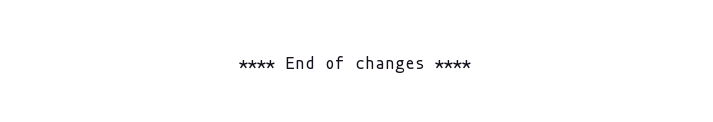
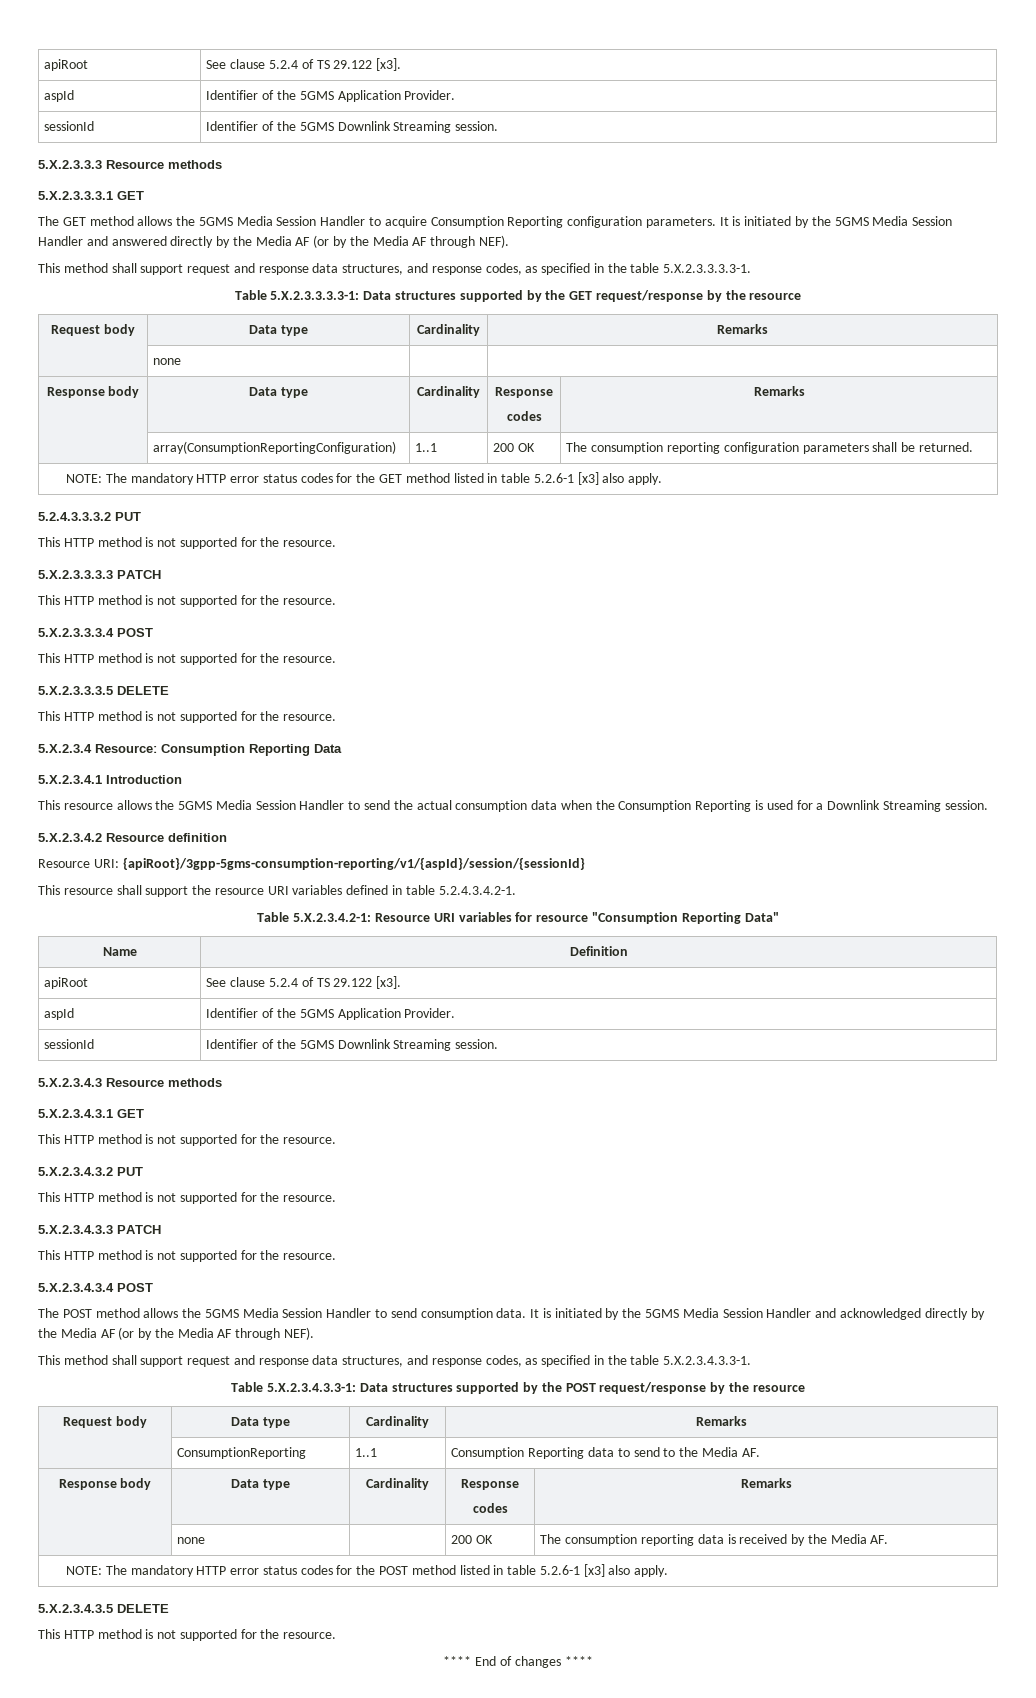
(239, 64) none -> [44,59,89,71] [206,58,402,71] [44,90,75,102] [206,90,456,102] [44,121,95,131] [206,121,499,133] [38,160,222,169] [38,191,144,200] [38,216,953,228] [38,235,509,248] [38,263,752,275] [234,290,802,302] [51,324,135,336] [249,325,308,336] [417,324,480,336] [717,324,768,334] [153,358,182,365] [46,386,140,398] [249,387,308,398] [417,386,480,398] [495,387,553,398] [506,411,542,421] [753,386,805,396] [153,441,397,454] [415,443,438,452] [493,443,536,452] [566,442,973,454] [65,472,663,485] [38,512,141,521] [38,537,337,549] [38,570,161,579] [38,595,337,607] [38,628,153,637] [38,653,337,665] [38,686,169,695] [38,711,337,723] [38,744,342,756] [38,775,182,784] [38,800,988,812] [38,833,227,842] [38,857,585,870] [38,885,516,897] [257,912,779,924] [102,947,137,956] [569,946,628,956] [44,977,89,989] [206,976,402,989] [44,1008,75,1020] [206,1008,456,1020] [44,1039,95,1049] [206,1039,499,1051] [38,1078,222,1087] [38,1109,144,1118] [38,1134,337,1146] [38,1167,143,1176] [38,1192,337,1204] [38,1225,161,1234] [38,1250,337,1262] [38,1283,153,1292] [38,1308,985,1320] [38,1327,315,1340] [38,1355,752,1367] [231,1382,805,1394] [63,1416,147,1428] [231,1417,290,1428] [366,1416,429,1428] [696,1416,747,1426] [177,1447,307,1459] [355,1448,378,1457] [451,1447,760,1459] [58,1478,152,1490] [231,1479,290,1490] [366,1478,429,1490] [461,1479,519,1490] [472,1503,508,1513] [740,1478,792,1488] [177,1537,206,1544] [451,1535,494,1544] [540,1534,889,1546] [65,1564,669,1577] [38,1604,169,1613] [38,1629,337,1641] apiRoot | See clause 5.2.4 of TS 29.122 [x3]. // aspId | Identifier of the 5GMS Application Provider. // sessionId | Identifier of the 5GMS Downlink Streaming session. // 5.X.2.3.3.3 Resource methods // 5.X.2.3.3.3.1 GET // The GET method allows the 5GMS Media Session Handler to acquire Consumption Reporting configuration parameters. It is initiated by the 5GMS Media Session Handler and answered directly by the Media AF (or by the Media AF through NEF). // This method shall support request and response data structures, and response codes, as specified in the table 5.X.2.3.3.3.3-1. // Table 5.X.2.3.3.3.3-1: Data structures supported by the GET request/response by the resource // Request body | Data type | Cardinality | Remarks // | none | | // Response body | Data type | Cardinality | Response // codes | Remarks // | array(ConsumptionReportingConfiguration) | 1..1 | 200 OK | The consumption reporting configuration parameters shall be returned. // NOTE: The mandatory HTTP error status codes for the GET method listed in table 5.2.6-1 [x3] also apply. // 5.2.4.3.3.3.2 PUT // This HTTP method is not supported for the resource. // 5.X.2.3.3.3.3 PATCH // This HTTP method is not supported for the resource. // 5.X.2.3.3.3.4 POST // This HTTP method is not supported for the resource. // 5.X.2.3.3.3.5 DELETE // This HTTP method is not supported for the resource. // 5.X.2.3.4 Resource: Consumption Reporting Data // 5.X.2.3.4.1 Introduction // This resource allows the 5GMS Media Session Handler to send the actual consumption data when the Consumption Reporting is used for a Downlink Streaming session. // 5.X.2.3.4.2 Resource definition // Resource URI: {apiRoot}/3gpp-5gms-consumption-reporting/v1/{aspId}/session/{sessionId} // This resource shall support the resource URI variables defined in table 5.2.4.3.4.2-1. // Table 5.X.2.3.4.2-1: Resource URI variables for resource "Consumption Reporting Data" // Name | Definition // apiRoot | See clause 5.2.4 of TS 29.122 [x3]. // aspId | Identifier of the 5GMS Application Provider. // sessionId | Identifier of the 5GMS Downlink Streaming session. // 5.X.2.3.4.3 Resource methods // 5.X.2.3.4.3.1 GET // This HTTP method is not supported for the resource. // 5.X.2.3.4.3.2 PUT // This HTTP method is not supported for the resource. // 5.X.2.3.4.3.3 PATCH // This HTTP method is not supported for the resource. // 5.X.2.3.4.3.4 POST // The POST method allows the 5GMS Media Session Handler to send consumption data. It is initiated by the 5GMS Media Session Handler and acknowledged directly by the Media AF (or by the Media AF through NEF). // This method shall support request and response data structures, and response codes, as specified in the table 5.X.2.3.4.3.3-1. // Table 5.X.2.3.4.3.3-1: Data structures supported by the POST request/response by the resource // Request body | Data type | Cardinality | Remarks // | ConsumptionReporting | 1..1 | Consumption Reporting data to send to the Media AF. // Response body | Data type | Cardinality | Response // codes | Remarks // | none | | 200 OK | The consumption reporting data is received by the Media AF. // NOTE: The mandatory HTTP error status codes for the POST method listed in table 5.2.6-1 [x3] also apply. // 5.X.2.3.4.3.5 DELETE // This HTTP method is not supported for the resource. //

